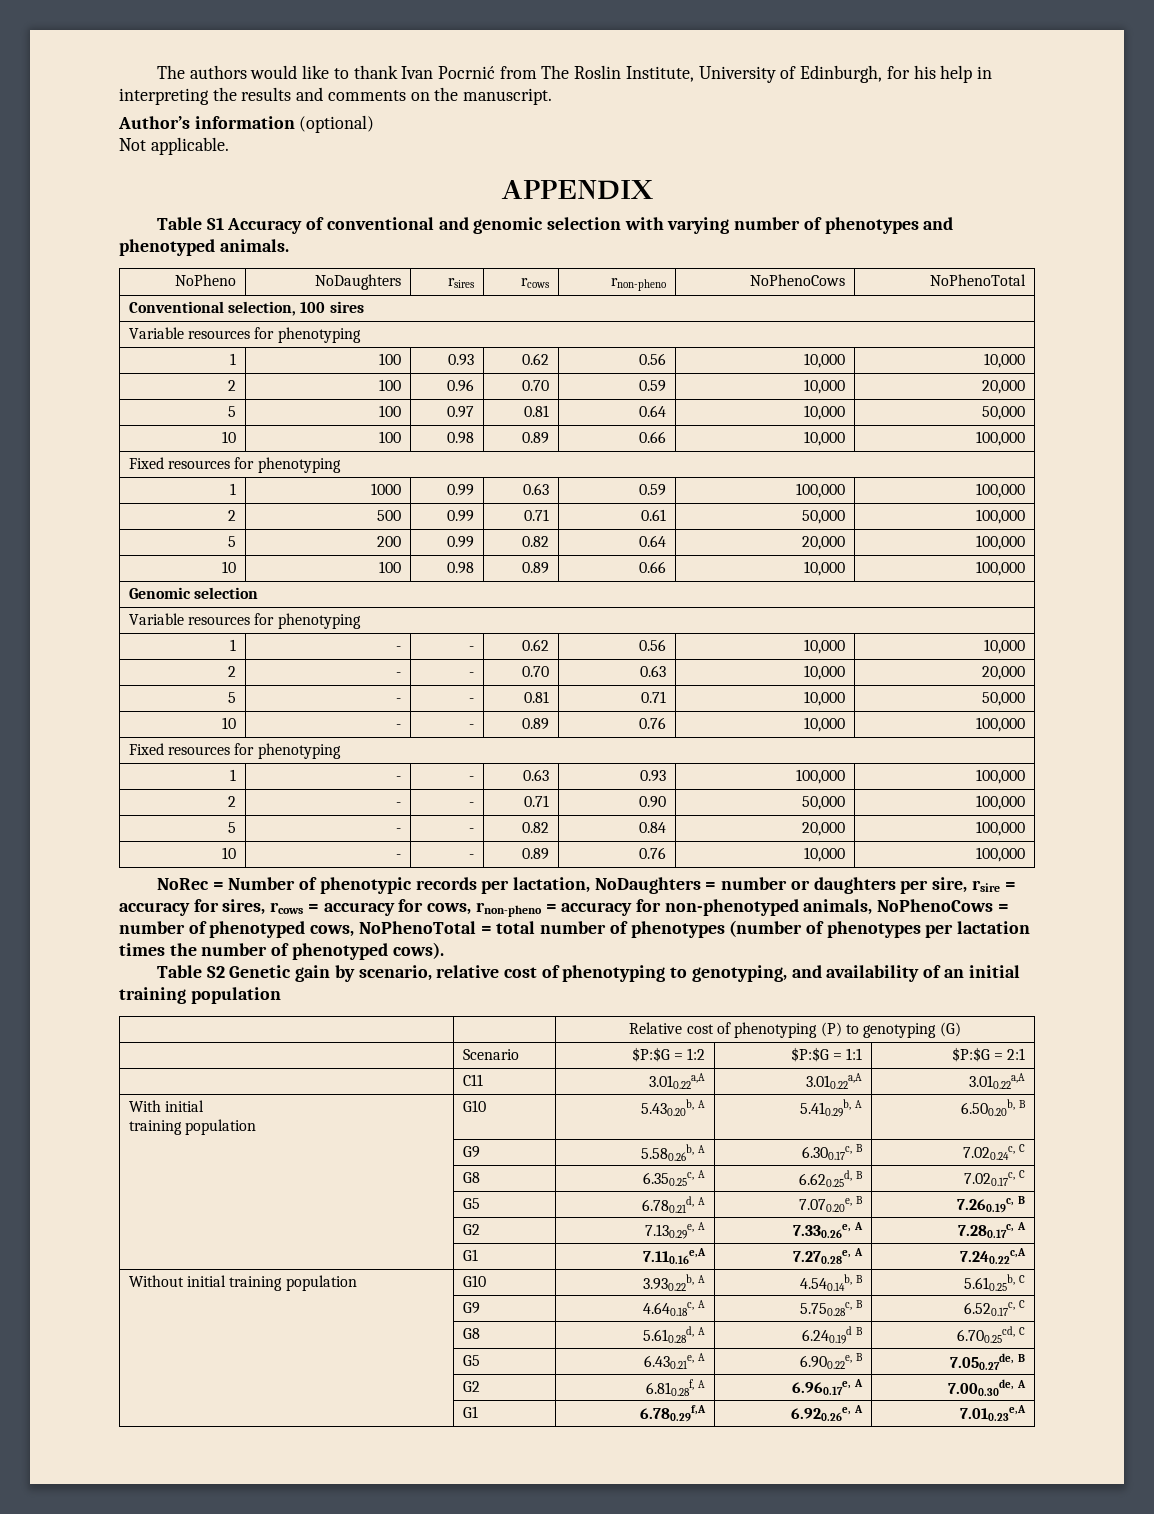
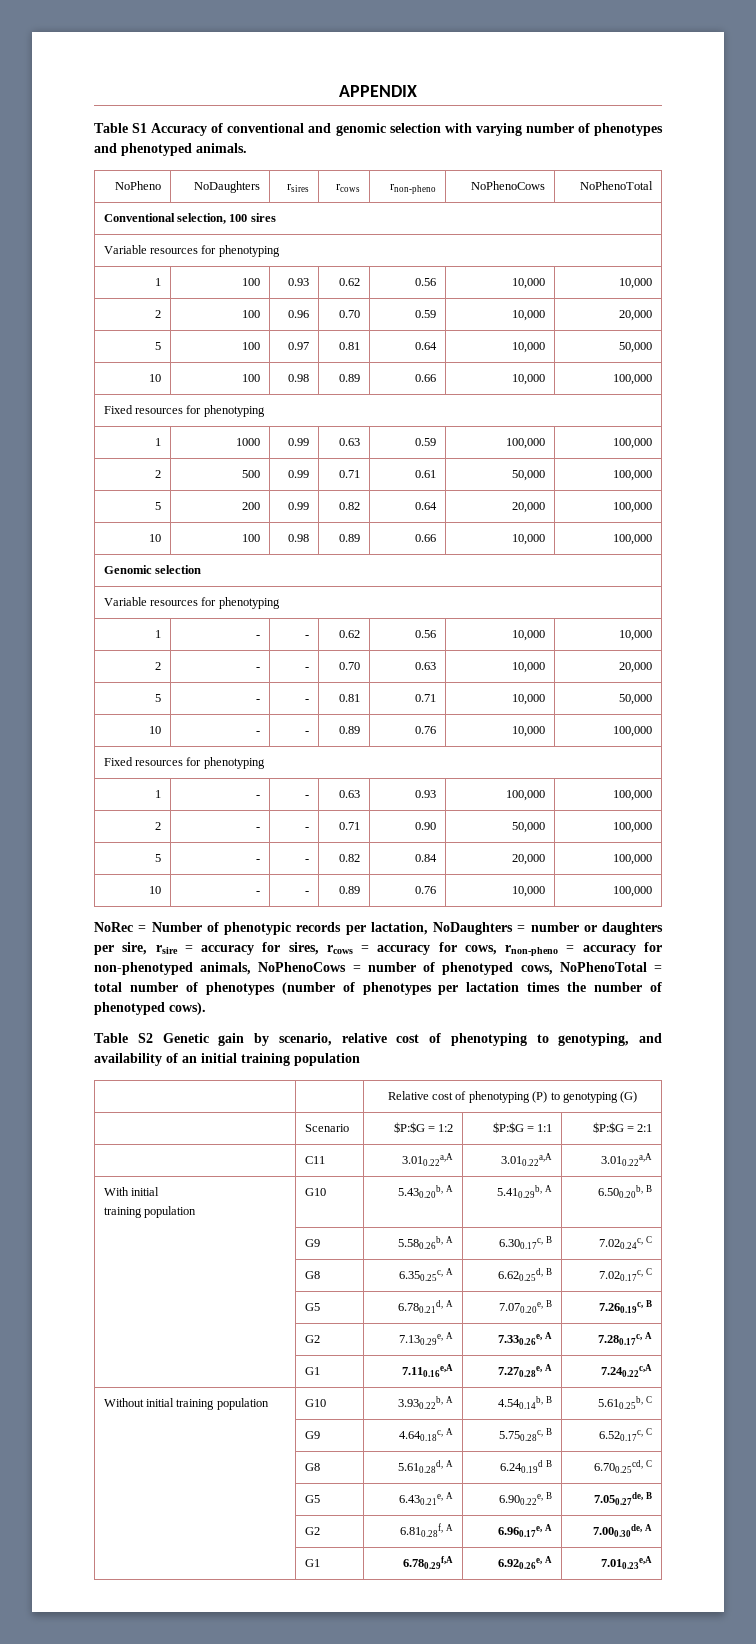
[156,65,992,83] [119,87,553,105] [118,115,375,133] [119,137,229,155] The authors would like to thank Ivan Pocrnić from The Roslin Institute, University of Edinburgh, for his help in interpreting the results and comments on the manuscript. // Author’s information (optional) // Not applicable. // -> (339, 91) none

